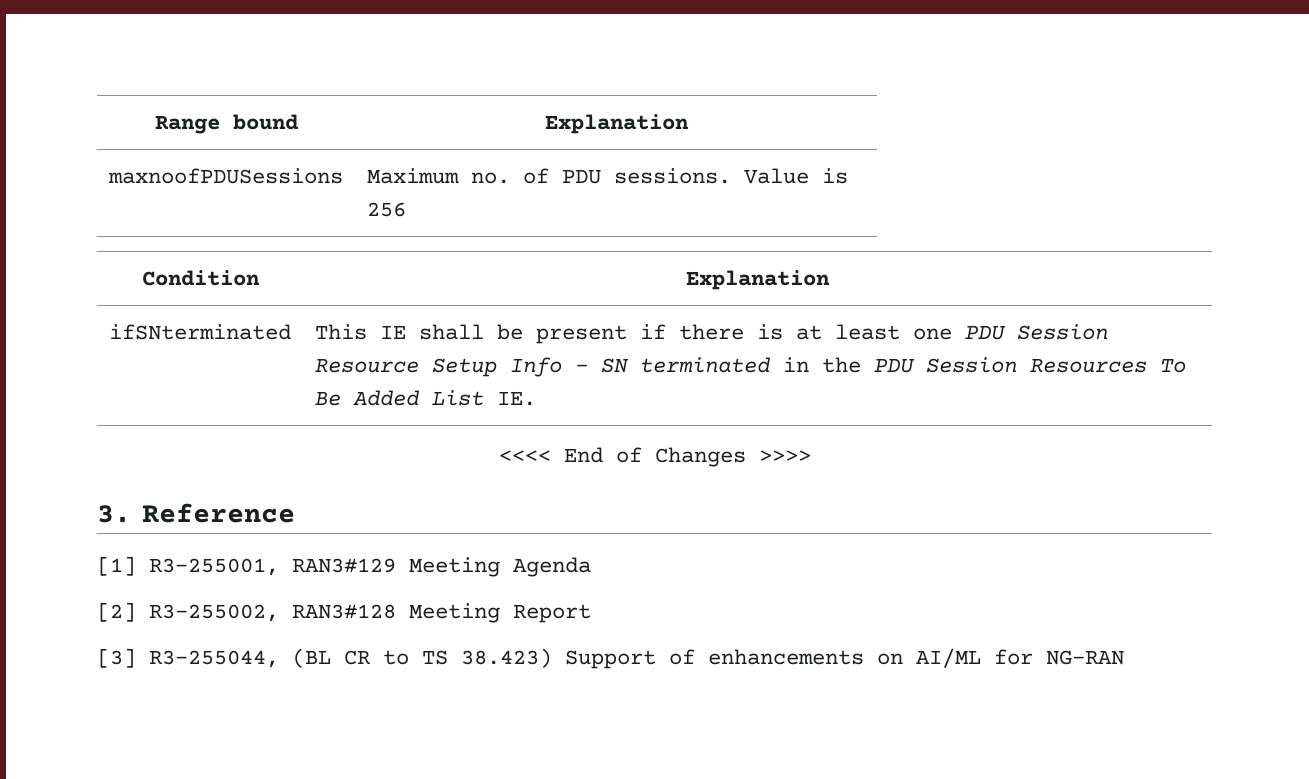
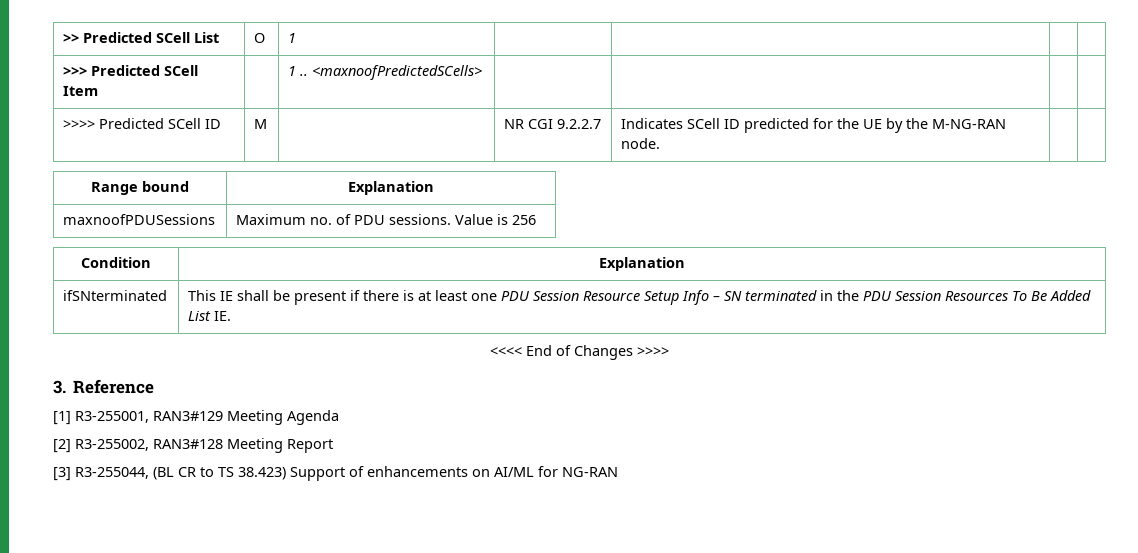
(155, 124) none -> [63,32,220,43] [254,33,266,43] [288,33,297,43] [63,65,199,76] [63,86,99,96] [288,65,483,80] [63,118,222,129] [254,119,268,129] [504,119,602,129] [621,118,1007,133] [621,138,661,149] >> Predicted SCell List | O | 1 | | | | // >>> Predicted SCell Item | | 1 .. <maxnoofPredictedSCells> | | | | // >>>> Predicted SCell ID | M | | NR CGI 9.2.2.7 | Indicates SCell ID predicted for the UE by the M-NG-RAN node. | | //

